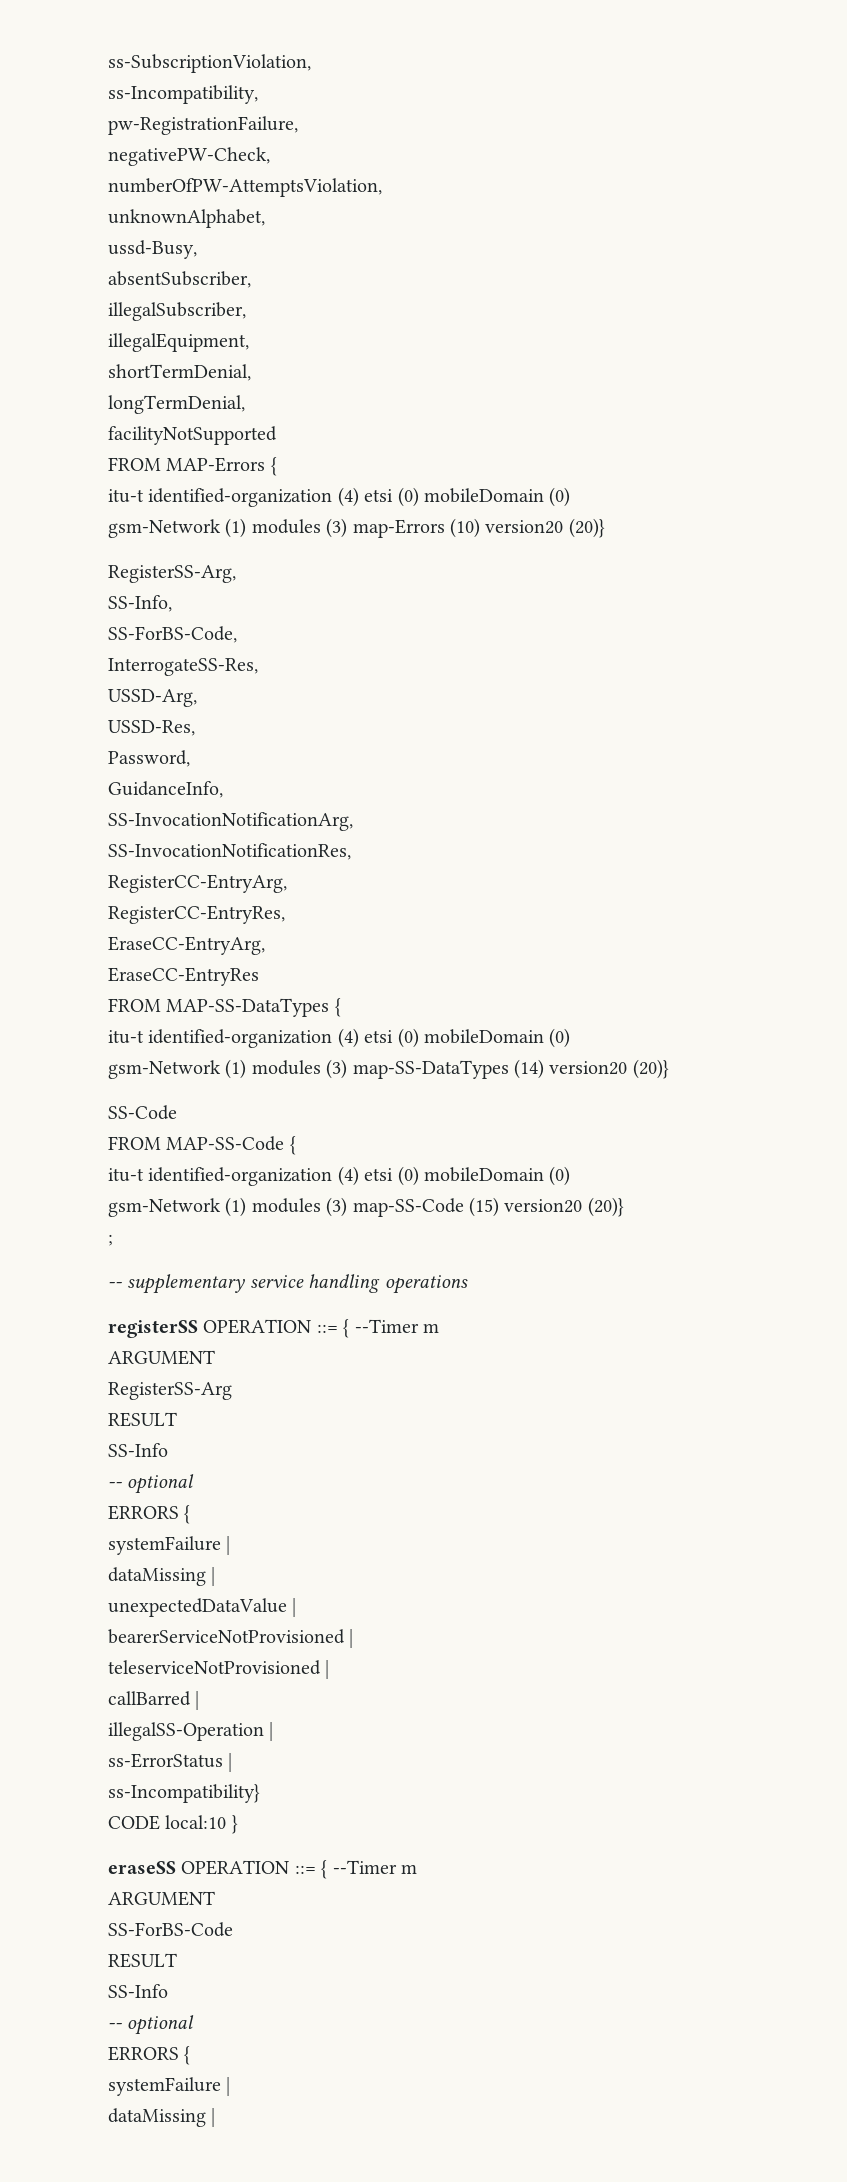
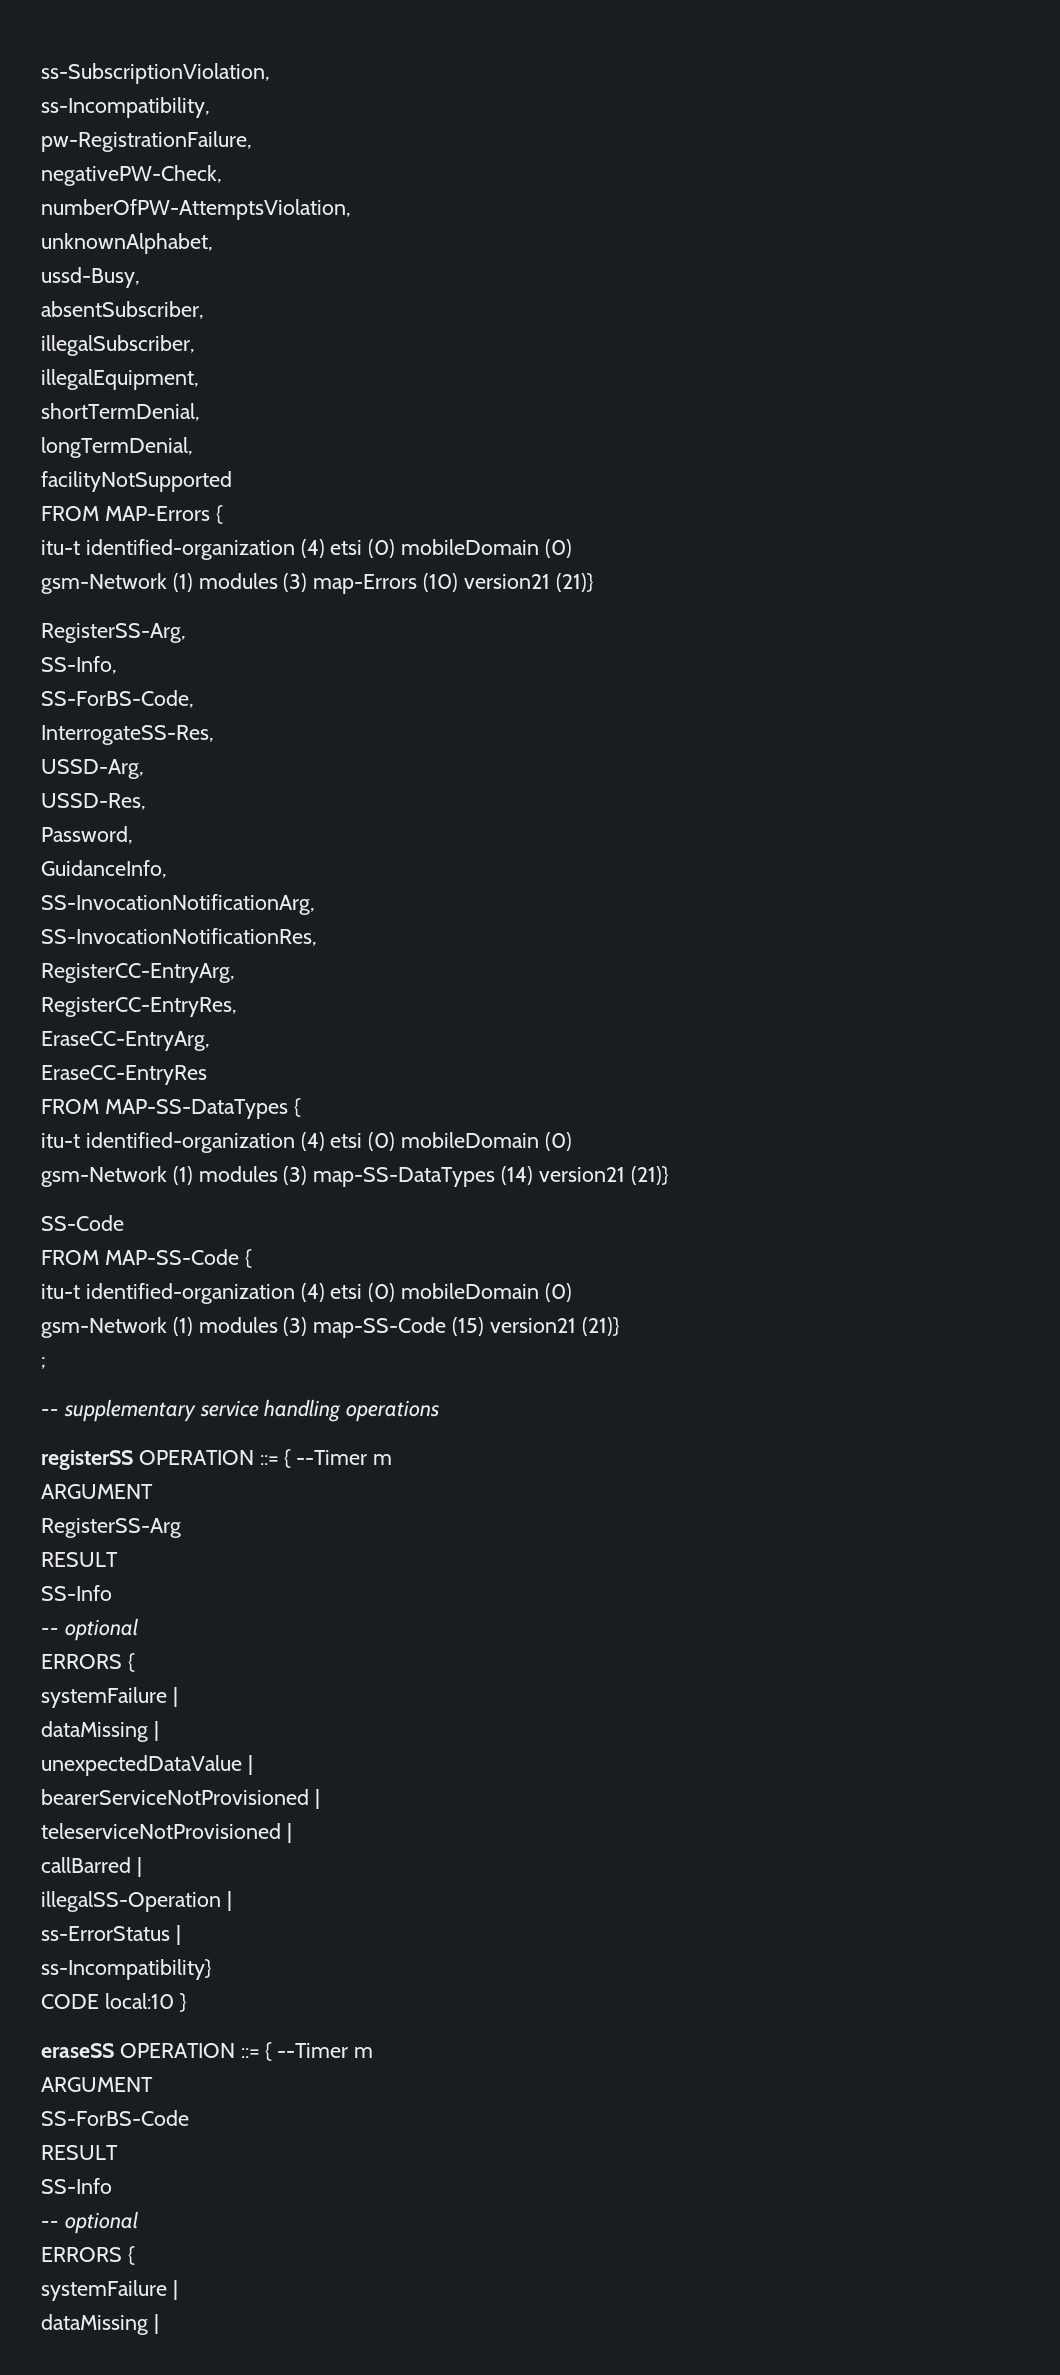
[485,518,605,538] version20 (20)} -> [463,573,594,592] version21 (21)}
[549,1059,669,1079] version20 (20)} -> [538,1166,669,1185] version21 (21)}
[504,1197,624,1217] version20 (20)} -> [489,1317,620,1336] version21 (21)}

